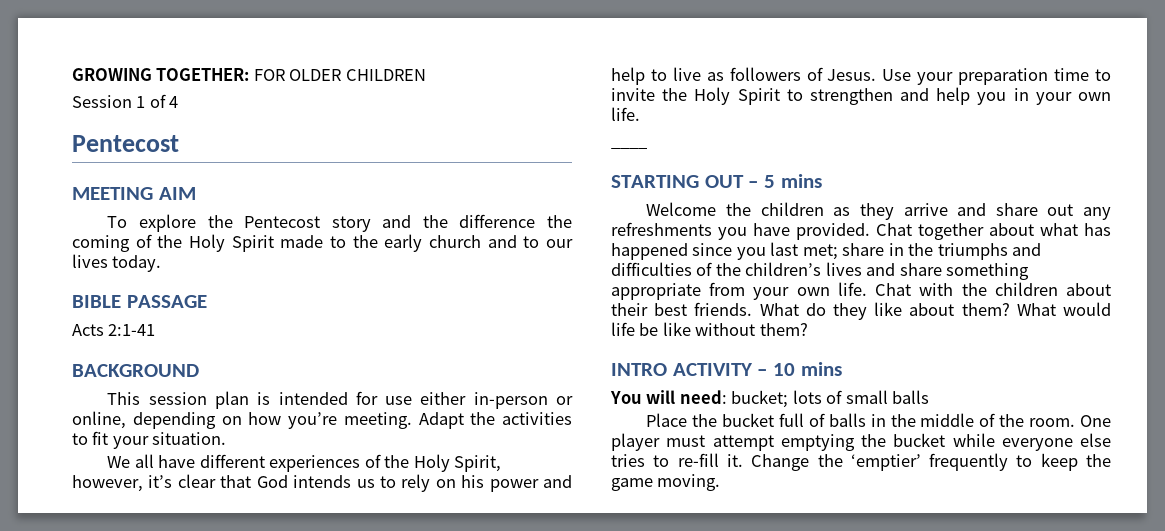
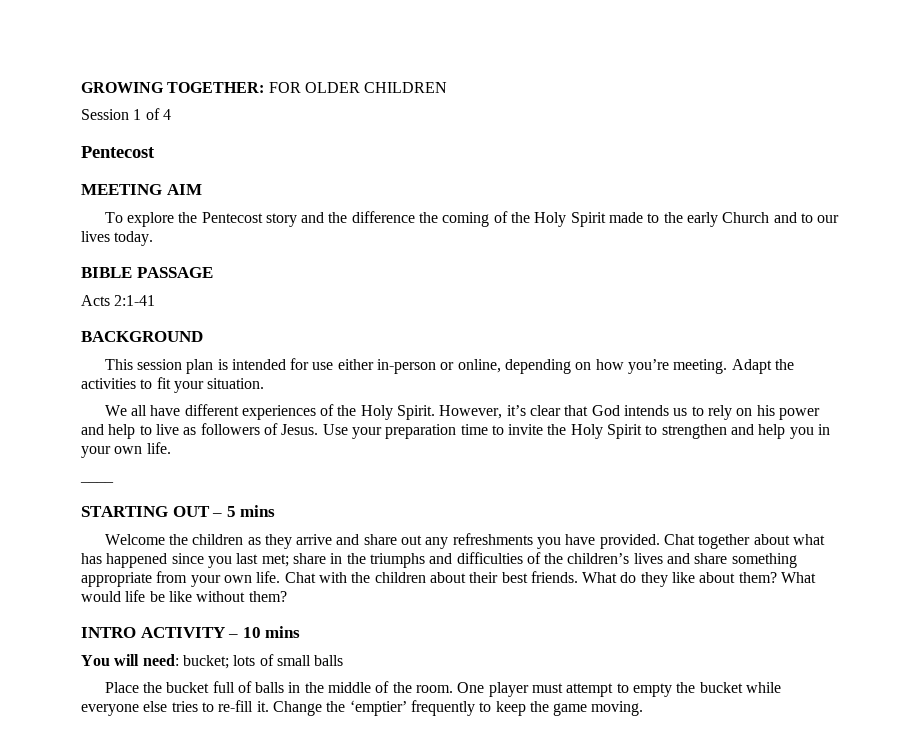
[429,235,482,248] church -> [722,212,770,223] Church
[454,455,502,472] [72,475,143,492] Spirit, however, -> [397,405,503,420] Spirit. However,
[780,434,855,451] emptying -> [616,683,673,697] to empty

